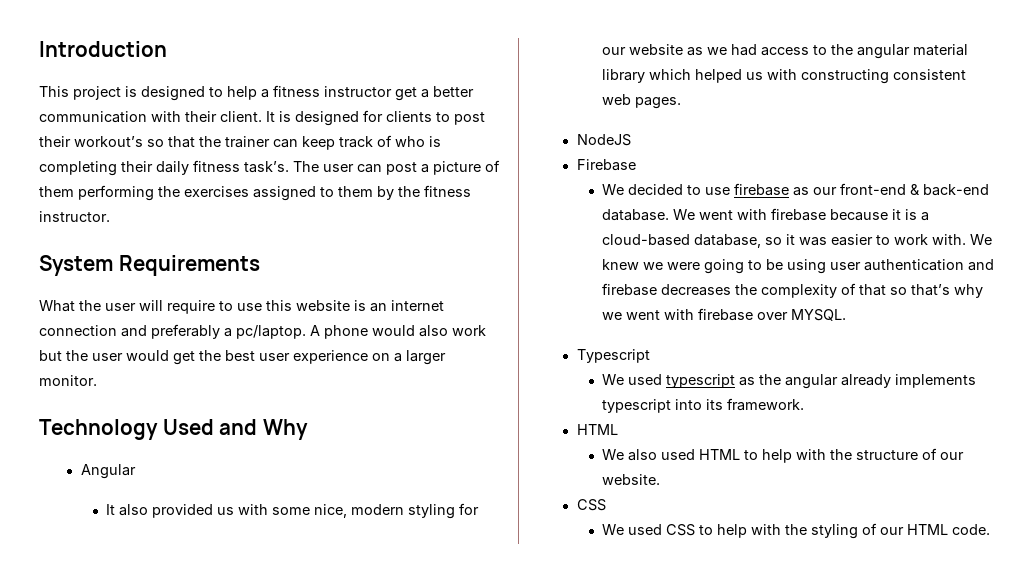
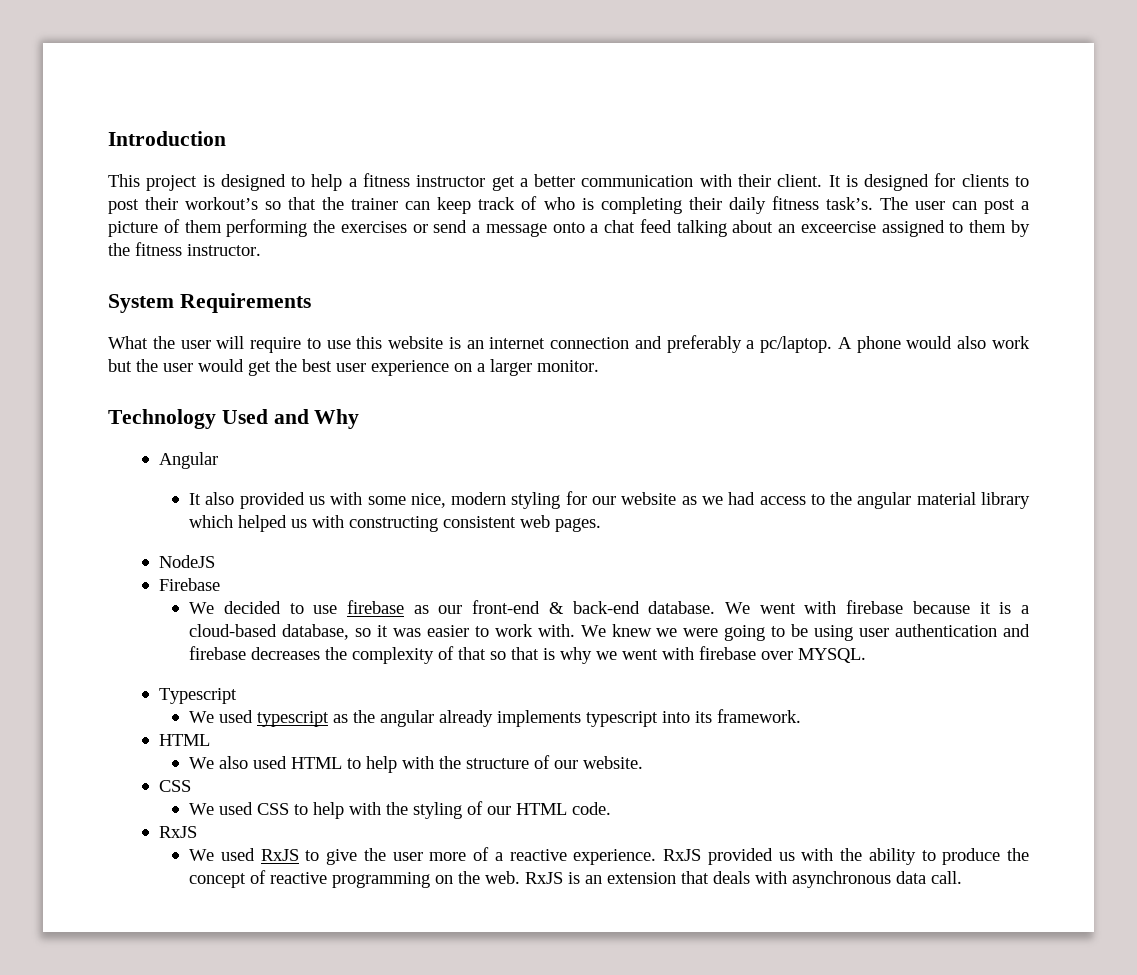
(249, 191) none -> [412,219,876,237] or send a message onto a chat feed talking about an exceercise
[911,284,951,296] that’s -> [511,647,556,660] that is
(991, 529) none -> [158,826,197,838] [189,847,1029,865] [189,870,963,888] // RxJS // We used RxJS to give the user more of a reactive experience. RxJS provided us with the ability to produce the concept of reactive programming on the web. RxJS is an extension that deals with asynchronous data call.

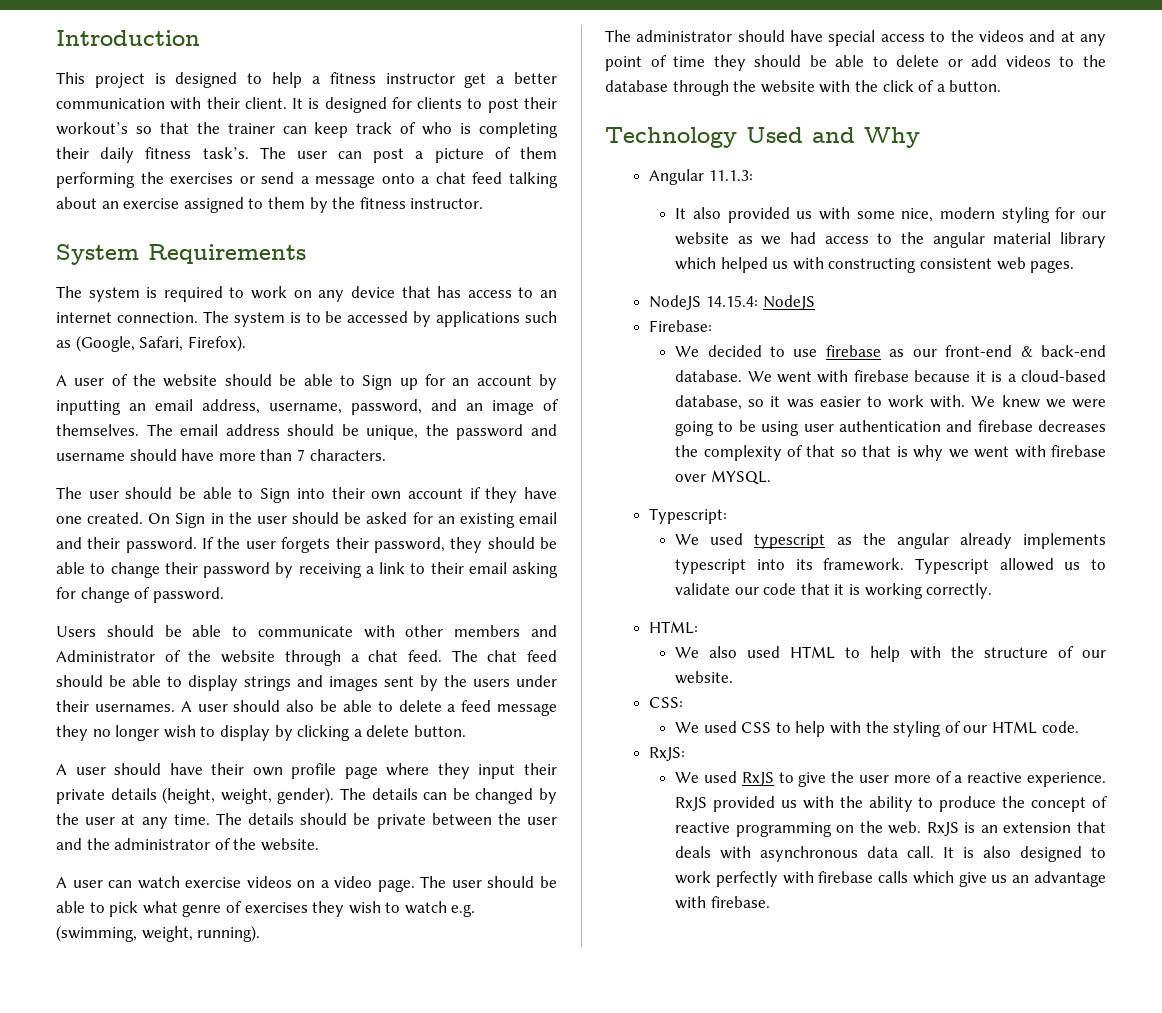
[800,221,876,233] exceercise -> [123,198,180,209] exercise
[108,335,1031,353] [108,359,599,376] What the user will require to use this website is an internet connection and preferably a pc/laptop. A phone would also work but the user would get the best user experience on a larger monitor. -> [56,286,558,302] [56,311,557,327] [56,335,246,352] [56,374,557,390] [56,399,559,415] [56,424,557,440] [56,449,386,461] [56,487,557,503] [56,512,557,528] [56,537,558,553] [56,562,558,578] [56,587,224,603] [56,625,557,638] [56,650,557,666] [56,675,557,691] [56,700,557,716] [56,725,466,741] [56,763,557,779] [56,787,558,804] [56,813,557,829] [56,838,319,851] [56,876,557,892] [56,901,476,917] [56,925,261,942] [605,30,1106,46] [605,55,1106,71] [605,80,1002,96] The system is required to work on any device that has access to an internet connection. The system is to be accessed by applications such as (Google, Safari, Firefox). // A user of the website should be able to Sign up for an account by inputting an email address, username, password, and an image of themselves. The email address should be unique, the password and username should have more than 7 characters. // The user should be able to Sign into their own account if they have one created. On Sign in the user should be asked for an existing email and their password. If the user forgets their password, they should be able to change their password by receiving a link to their email asking for change of password. // Users should be able to communicate with other members and Administrator of the website through a chat feed. The chat feed should be able to display strings and images sent by the users under their usernames. A user should also be able to delete a feed message they no longer wish to display by clicking a delete button. // A user should have their own profile page where they input their private details (height, weight, gender). The details can be changed by the user at any time. The details should be private between the user and the administrator of the website. // A user can watch exercise videos on a video page. The user should be able to pick what genre of exercises they wish to watch e.g. (swimming, weight, running). // The administrator should have special access to the videos and at any point of time they should be able to delete or add videos to the database through the website with the click of a button.
(218, 460) none -> [708,170,753,181] 11.1.3:
[158,578,220,591] // Firebase -> [705,295,815,310] [649,320,713,332] 14.15.4: NodeJS // Firebase:
[158,688,237,704] Typescript -> [649,508,728,524] Typescript:
[158,734,210,746] // HTML -> [914,558,1106,574] [675,583,993,599] [649,621,699,634] Typescript allowed us to validate our code that it is working correctly. // HTML:
[158,780,191,792] CSS -> [649,697,684,708] CSS:
[158,826,197,838] RxJS -> [649,747,686,761] RxJS:
(963, 877) none -> [943,846,1106,862] [675,871,1106,887] [675,896,770,909] It is also designed to work perfectly with firebase calls which give us an advantage with firebase.

